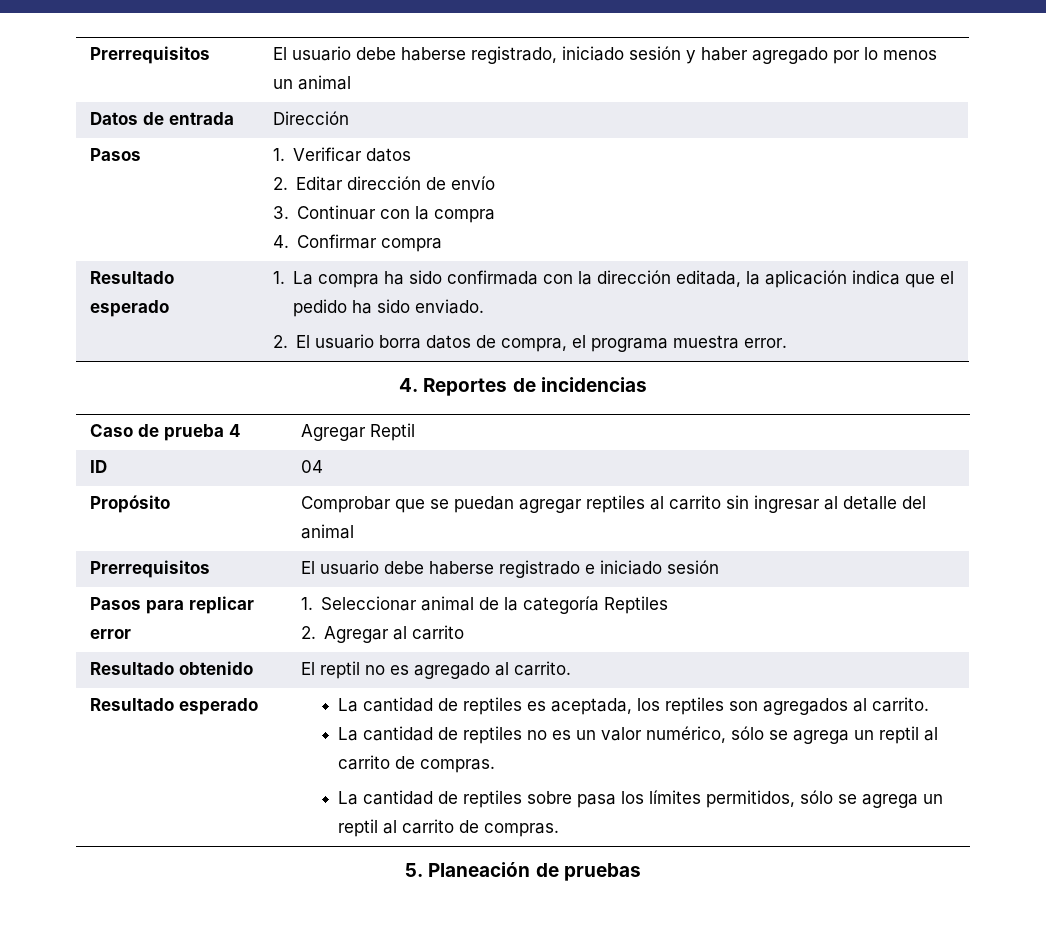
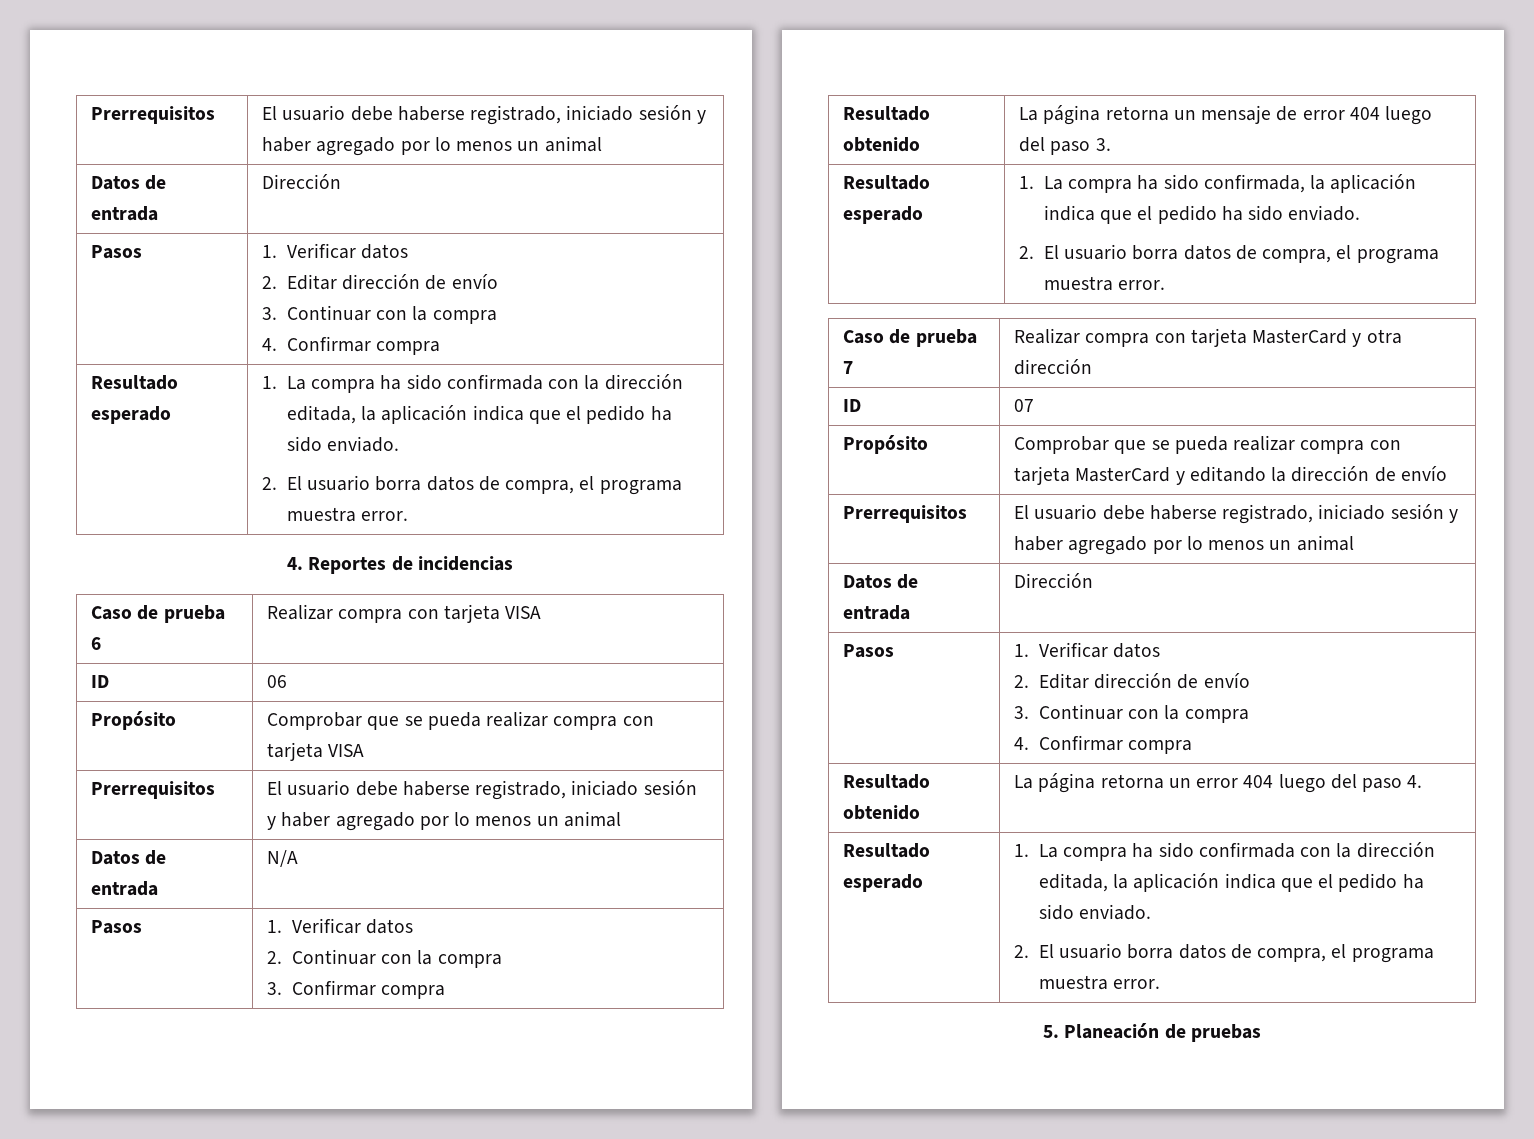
[228,424,241,437] [300,423,415,441] [89,460,107,473] [300,460,323,473] [89,495,170,513] [300,495,926,513] [300,524,354,539] [89,560,210,578] [300,560,719,578] [89,596,254,614] [89,629,131,639] [300,596,669,614] [300,625,465,643] [89,661,253,675] [300,661,571,679] [89,698,258,715] [338,697,930,715] [338,726,939,744] [338,755,496,773] [338,790,944,808] [338,819,560,837] 4 | Agregar Reptil // ID | 04 // Propósito | Comprobar que se puedan agregar reptiles al carrito sin ingresar al detalle del animal // Prerrequisitos | El usuario debe haberse registrado e iniciado sesión // Pasos para replicar error | 1. Seleccionar animal de la categoría Reptiles // 2. Agregar al carrito // Resultado obtenido | El reptil no es agregado al carrito. // Resultado esperado | La cantidad de reptiles es aceptada, los reptiles son agregados al carrito. // La cantidad de reptiles no es un valor numérico, sólo se agrega un reptil al carrito de compras. // La cantidad de reptiles sobre pasa los límites permitidos, sólo se agrega un reptil al carrito de compras. -> [91,637,102,650] [267,604,542,623] [91,675,110,688] [267,675,288,688] [91,711,177,730] [267,711,654,730] [267,742,365,761] [91,781,216,799] [267,780,697,800] [267,811,621,831] [91,850,167,865] [91,881,159,896] [267,850,299,867] [91,920,143,934] [267,918,414,934] [267,949,502,968] [267,980,446,999] [843,106,931,121] [843,137,921,152] [1019,105,1433,125] [1019,137,1111,155] [843,175,931,190] [843,206,924,224] [1019,174,1417,193] [1043,205,1361,224] [1019,244,1439,264] [1043,276,1166,291] [843,329,977,347] [843,361,854,374] [1014,328,1402,347] [1014,359,1093,375] [843,399,862,412] [1014,399,1035,412] [843,435,929,454] [1014,435,1401,454] [1014,466,1447,485] [843,505,968,523] [1014,504,1458,524] [1014,535,1354,555] [843,574,919,589] [843,605,911,620] [1014,573,1094,588] [843,644,895,658] [1014,642,1161,658] [1014,673,1250,689] [1014,704,1249,723] [1014,735,1193,754] [843,774,931,789] [843,805,921,820] [1014,773,1423,793] [843,843,931,858] [843,874,924,892] [1014,842,1435,861] [1038,873,1424,892] [1038,904,1152,920] [1014,943,1434,963] [1038,975,1161,990] 6 | Realizar compra con tarjeta VISA // ID | 06 // Propósito | Comprobar que se pueda realizar compra con tarjeta VISA // Prerrequisitos | El usuario debe haberse registrado, iniciado sesión y haber agregado por lo menos un animal // Datos de entrada | N/A // Pasos | 1. Verificar datos // 2. Continuar con la compra // 3. Confirmar compra // Resultado obtenido | La página retorna un mensaje de error 404 luego del paso 3. // Resultado esperado | 1. La compra ha sido confirmada, la aplicación indica que el pedido ha sido enviado. // 2. El usuario borra datos de compra, el programa muestra error. // Caso de prueba 7 | Realizar compra con tarjeta MasterCard y otra dirección // ID | 07 // Propósito | Comprobar que se pueda realizar compra con tarjeta MasterCard y editando la dirección de envío // Prerrequisitos | El usuario debe haberse registrado, iniciado sesión y haber agregado por lo menos un animal // Datos de entrada | Dirección // Pasos | 1. Verificar datos // 2. Editar dirección de envío // 3. Continuar con la compra // 4. Confirmar compra // Resultado obtenido | La página retorna un error 404 luego del paso 4. // Resultado esperado | 1. La compra ha sido confirmada con la dirección editada, la aplicación indica que el pedido ha sido enviado. // 2. El usuario borra datos de compra, el programa muestra error.

